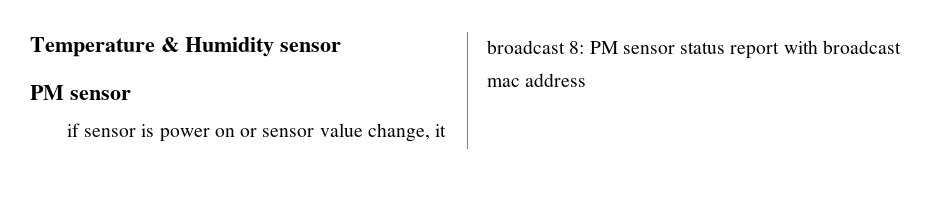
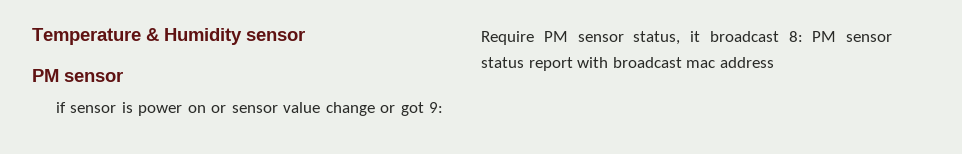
[367,123,430,142] change, -> [325,102,443,116] [481,31,681,45] change or got 9: Require PM sensor status,

